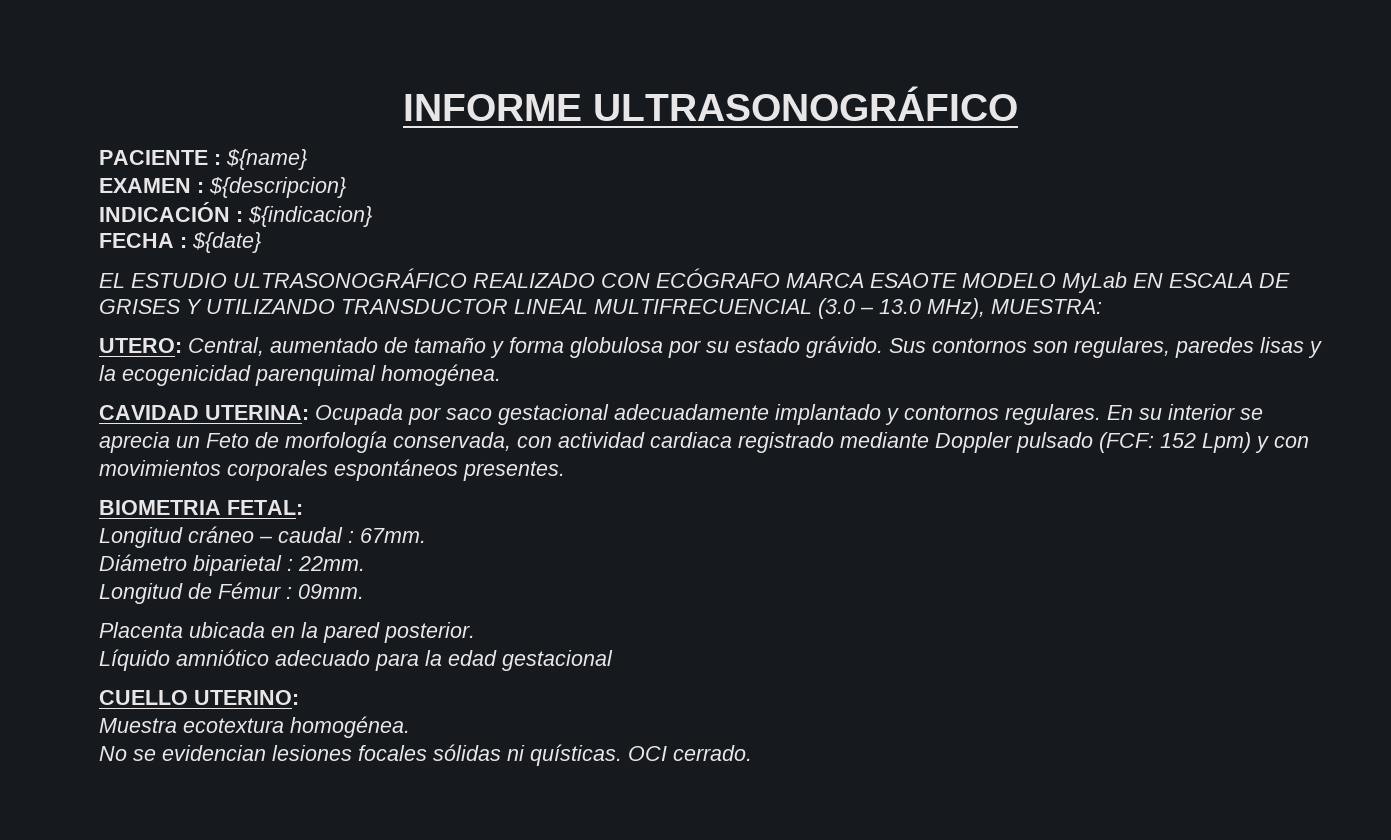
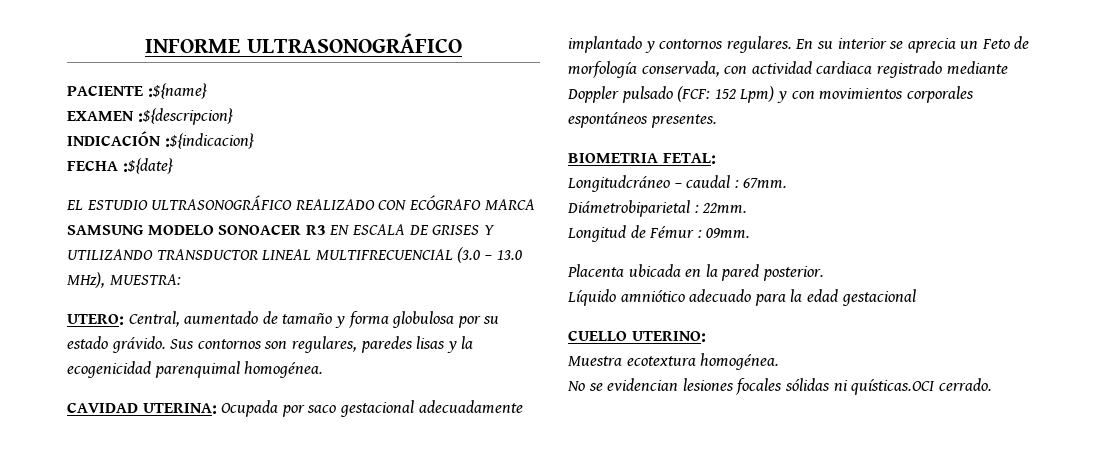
[214,149,307,170] : ${name} -> [147,83,207,99] :${name}
[197,177,346,198] : ${descripcion} -> [137,108,233,125] :${descripcion}
[236,206,372,227] : ${indicacion} -> [164,133,254,149] :${indicacion}
[180,232,261,253] : ${date} -> [122,158,173,174] :${date}
[870,272,1127,293] ESAOTE MODELO MyLab -> [67,224,326,235] SAMSUNG MODELO SONOACER R3
[99,526,254,548] Longitud cráneo -> [567,175,670,192] Longitudcráneo
[99,554,282,576] Diámetro biparietal -> [567,200,690,217] Diámetrobiparietal
[530,744,667,766] quísticas. OCI -> [851,379,936,395] quísticas.OCI

